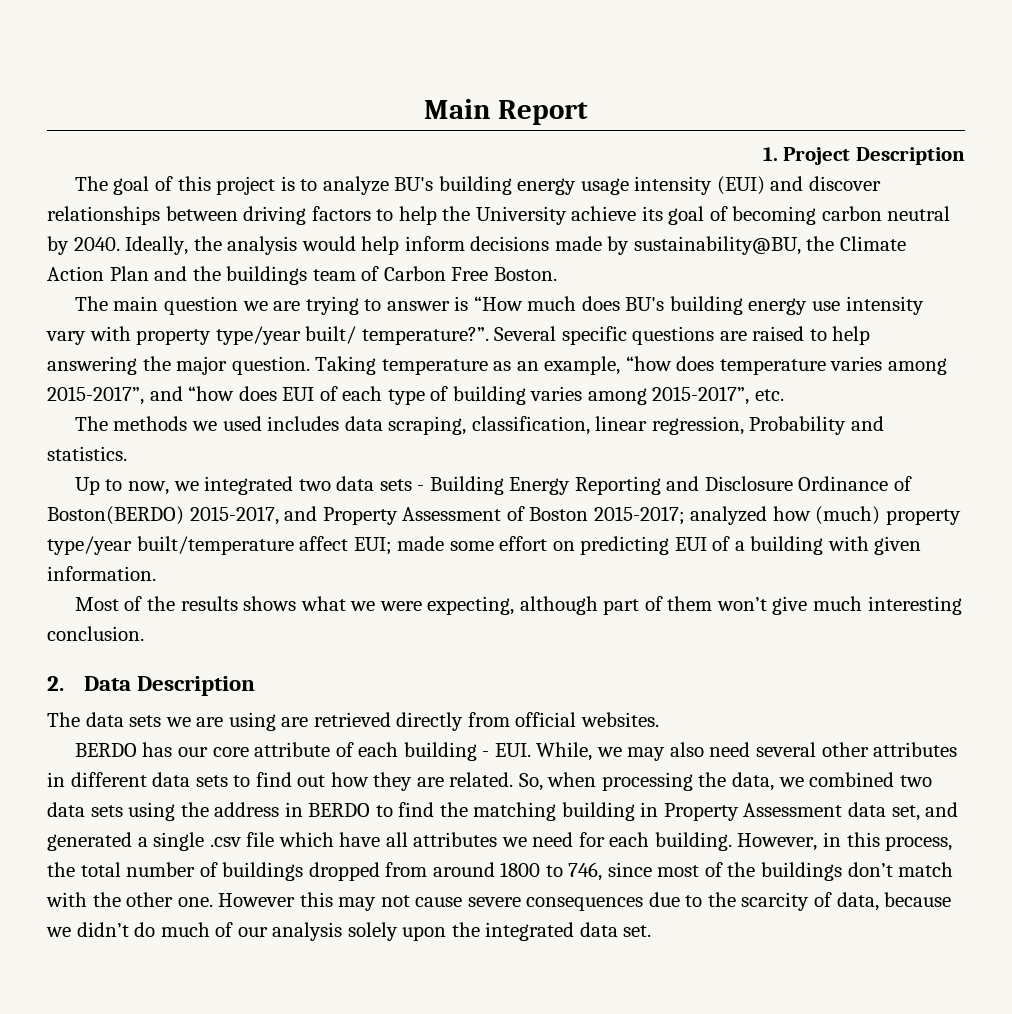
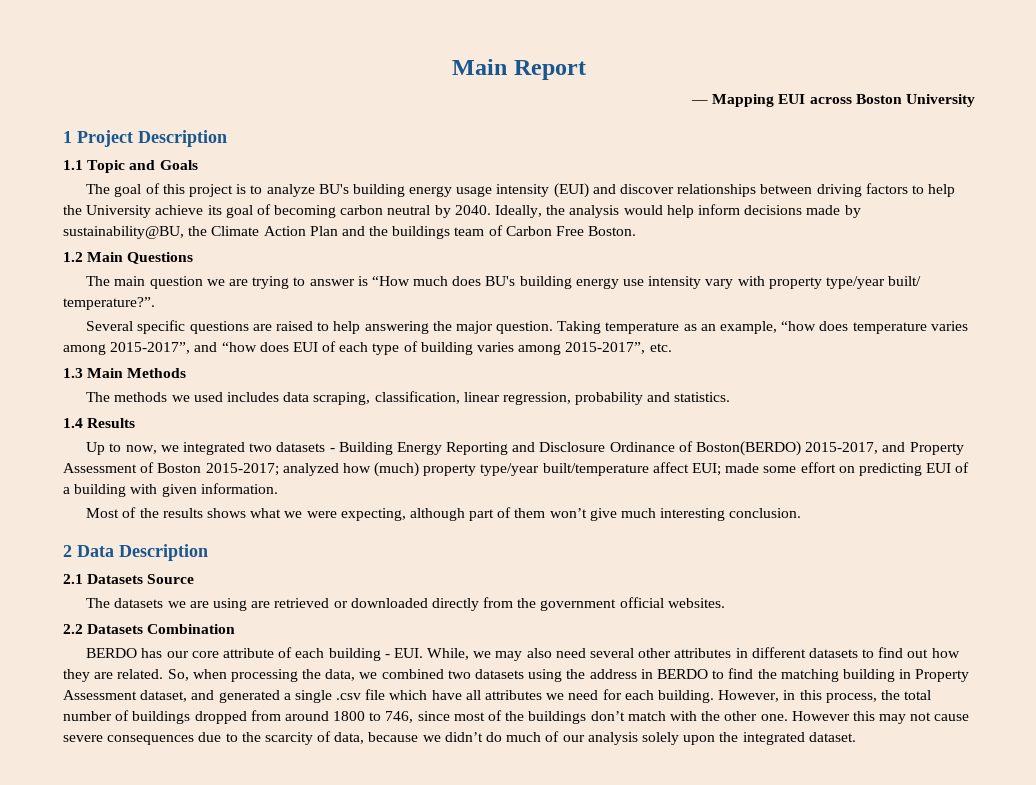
[762,147,965,165] 1. Project Description -> [691,94,975,107] [63,130,227,147] [63,160,198,173] — Mapping EUI across Boston University // 1 Project Description // 1.1 Topic and Goals
(557, 274) none -> [63,252,194,264] // 1.2 Main Questions
(489, 336) none -> (155, 303) //
(784, 395) none -> [63,368,187,378] // 1.3 Main Methods
[749,416,847,435] Probability -> [575,392,644,405] probability
(127, 453) none -> [63,418,136,428] // 1.4 Results
[336,476,412,491] data sets -> [276,442,326,452] datasets
[47,676,64,691] 2. -> [63,545,72,557] 2
[47,712,162,727] // The data sets -> [63,574,195,584] [86,598,164,608] // 2.1 Datasets Source // The datasets
[396,712,510,731] directly from -> [333,597,617,611] or downloaded directly from the government
(659, 719) none -> [63,624,236,634] // 2.2 Datasets Combination
[152,772,228,787] data sets -> [808,648,858,658] datasets
[47,802,123,817] data sets -> [475,669,525,679] datasets
[848,802,920,821] data set, -> [140,690,188,702] dataset,
[579,922,652,937] data set. -> [808,732,856,742] dataset.

